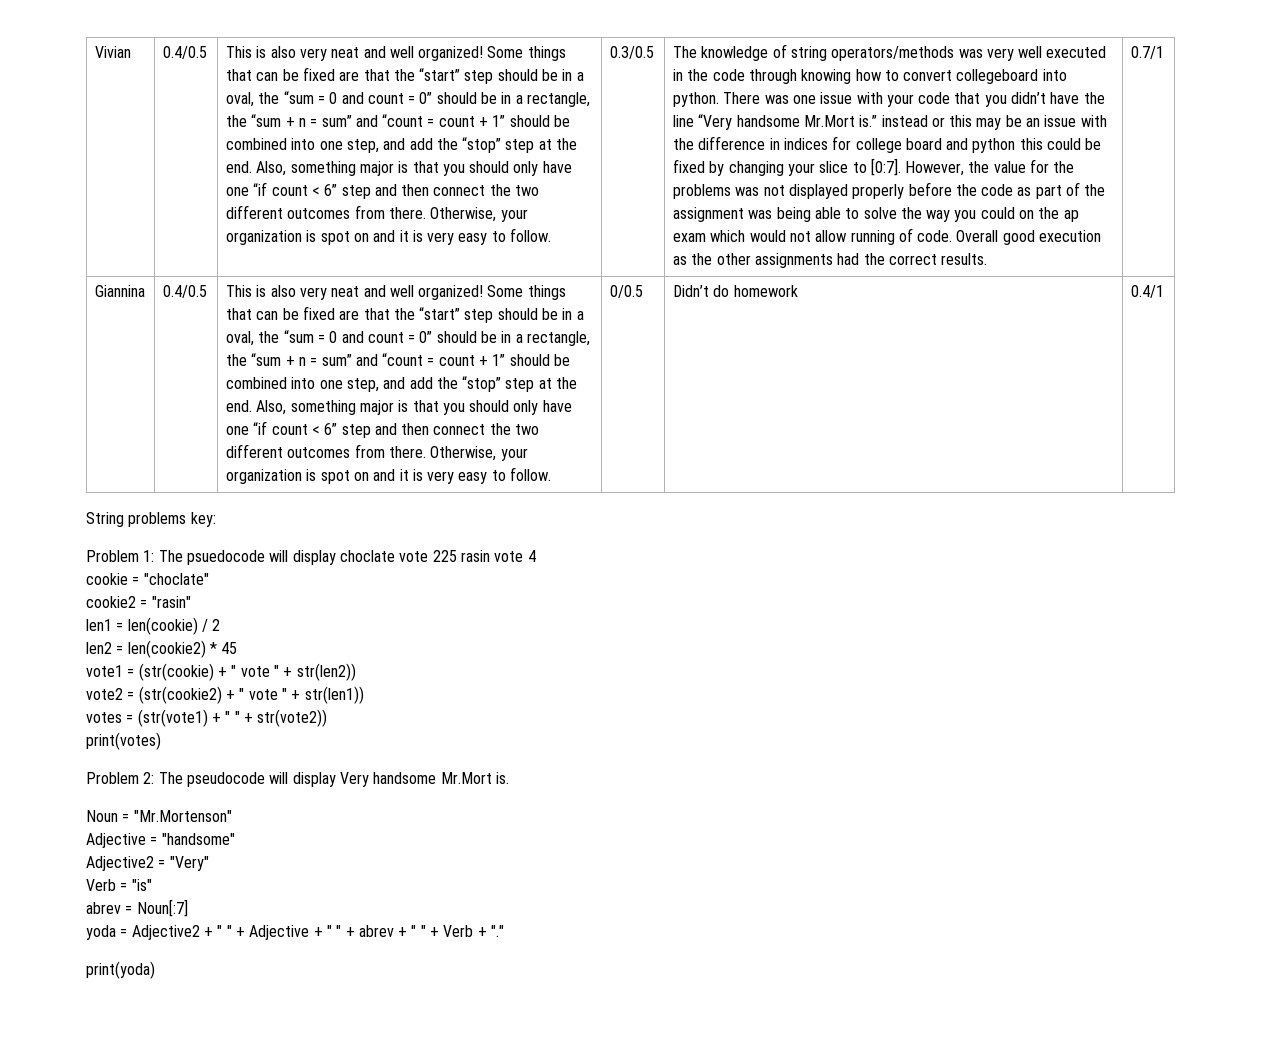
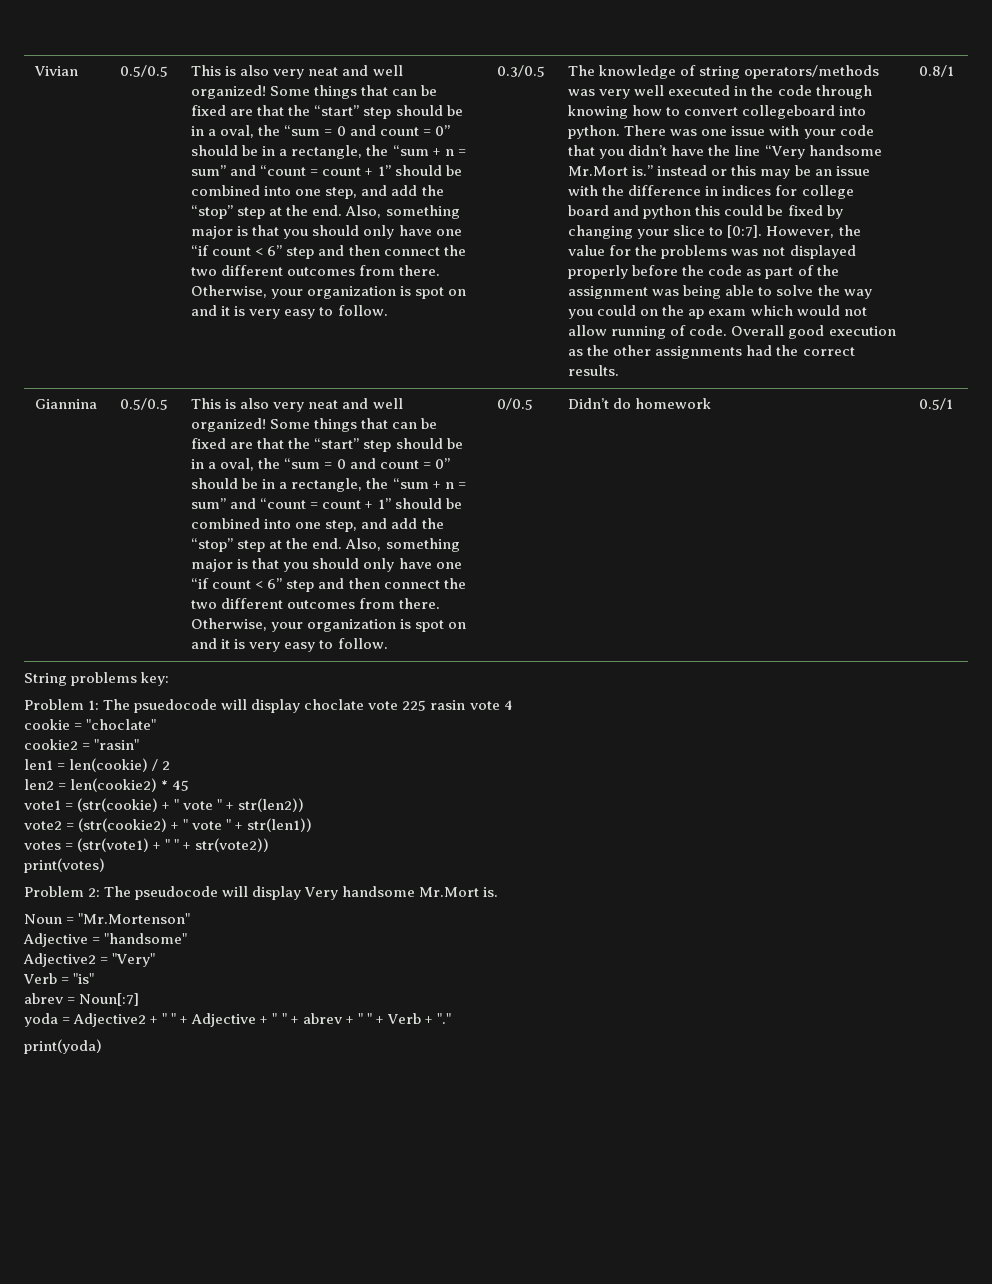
[162,46,207,59] 0.4/0.5 -> [120,65,169,77] 0.5/0.5
[1130,46,1164,59] 0.7/1 -> [919,65,955,77] 0.8/1
[162,285,207,298] 0.4/0.5 -> [120,398,169,410] 0.5/0.5
[1130,285,1164,298] 0.4/1 -> [919,398,954,410] 0.5/1

